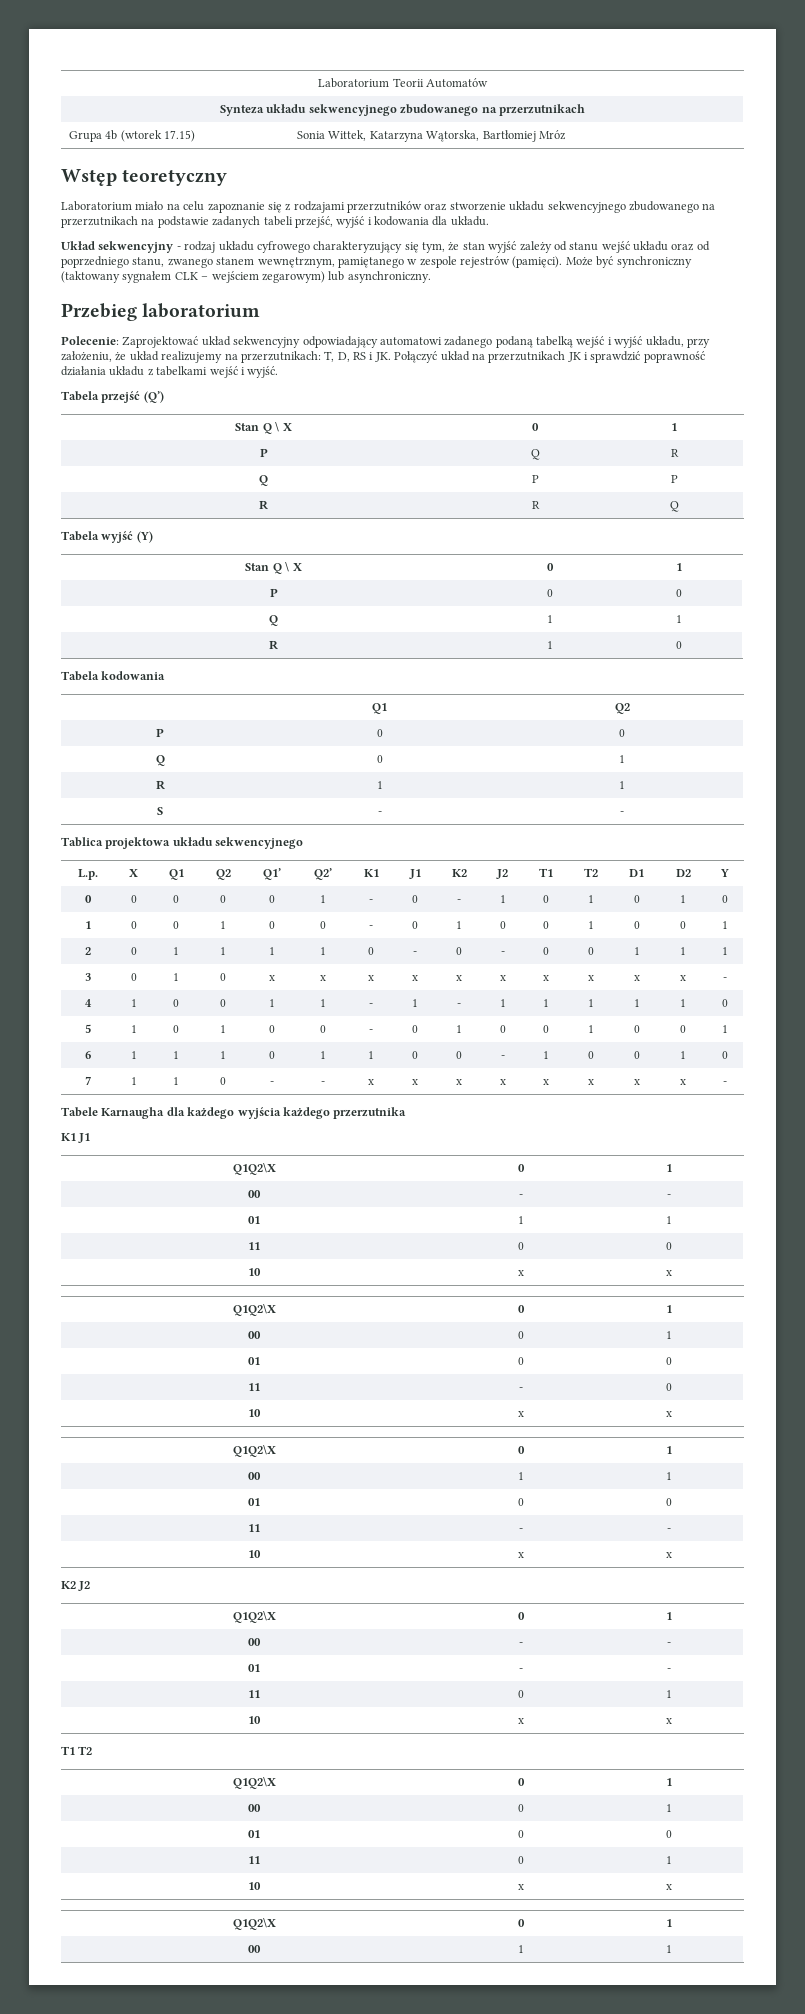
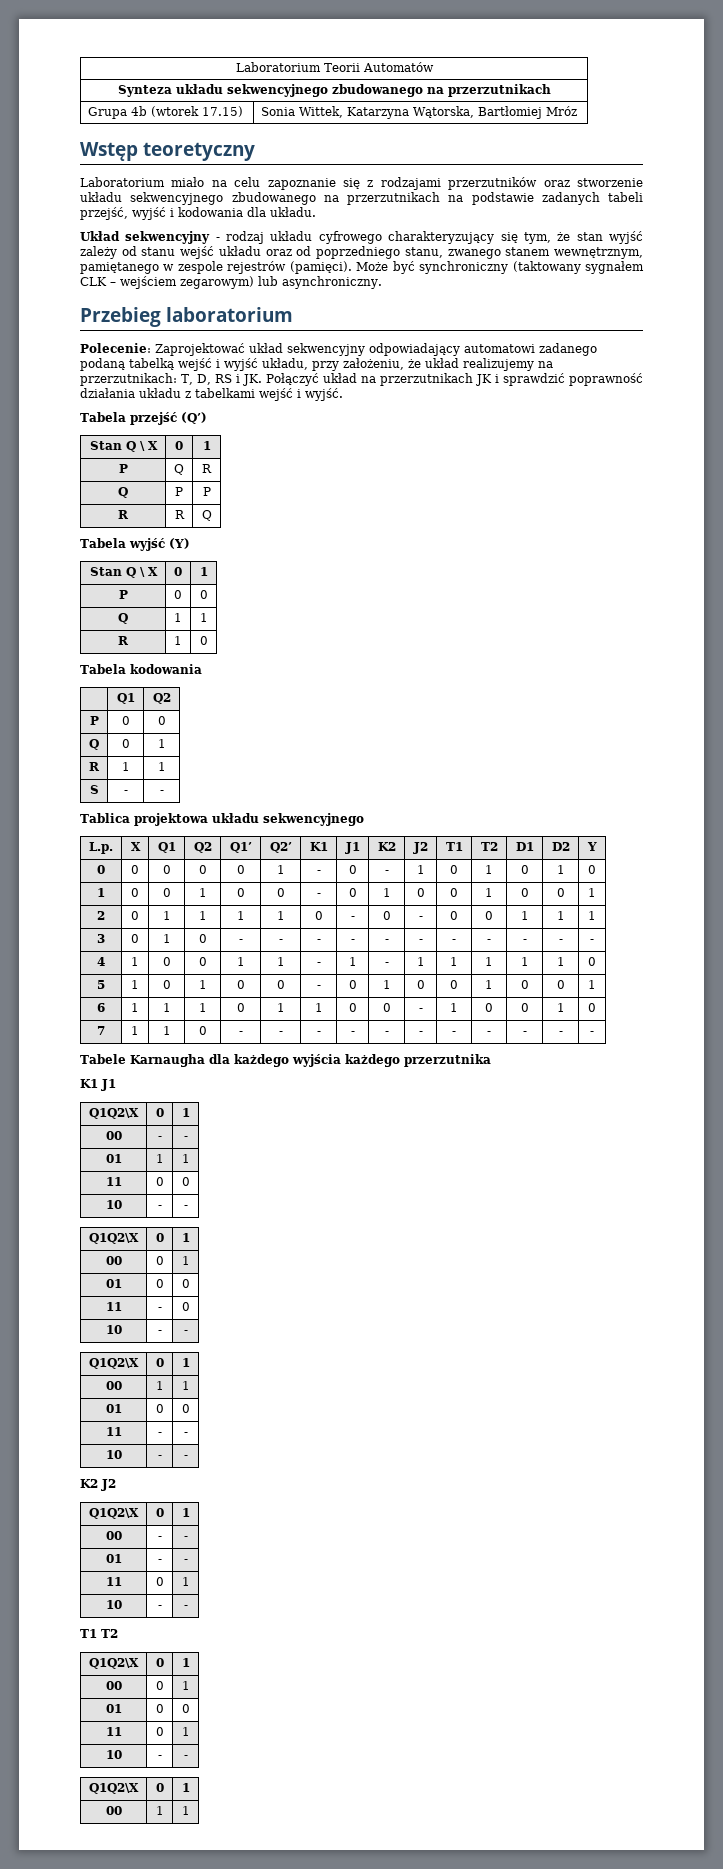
[269,975,275,981] [319,975,326,981] [368,975,374,981] [412,975,418,981] [456,975,462,981] [499,975,506,981] [542,975,549,981] [588,975,594,981] [633,975,640,981] [680,975,686,981] x | x | x | x | x | x | x | x | x | x -> [238,939,243,943] [278,939,283,943] [316,939,321,943] [350,939,355,943] [384,939,389,943] [418,939,423,943] [452,939,456,943] [487,939,491,943] [522,939,527,943] [558,939,563,943] - | - | - | - | - | - | - | - | - | -
[368,1079,374,1085] [412,1079,418,1085] [456,1079,462,1085] [499,1079,506,1085] [542,1079,549,1085] [588,1079,594,1085] [633,1079,640,1085] [680,1079,686,1085] x | x | x | x | x | x | x | x -> [316,1031,321,1035] [350,1031,355,1035] [384,1031,389,1035] [418,1031,423,1035] [452,1031,456,1035] [487,1031,491,1035] [522,1031,527,1035] [558,1031,563,1035] - | - | - | - | - | - | - | -
[517,1270,524,1276] [666,1270,672,1276] x | x -> [157,1205,162,1209] [183,1205,188,1209] - | -
[517,1411,524,1417] [666,1411,672,1417] x | x -> [157,1330,162,1334] [183,1330,188,1334] - | -
[517,1552,524,1558] [666,1552,672,1558] x | x -> [157,1455,162,1459] [183,1455,188,1459] - | -
[517,1718,524,1724] [666,1718,672,1724] x | x -> [157,1605,162,1609] [183,1605,188,1609] - | -
[517,1884,524,1890] [666,1884,672,1890] x | x -> [157,1755,162,1759] [183,1755,188,1759] - | -

